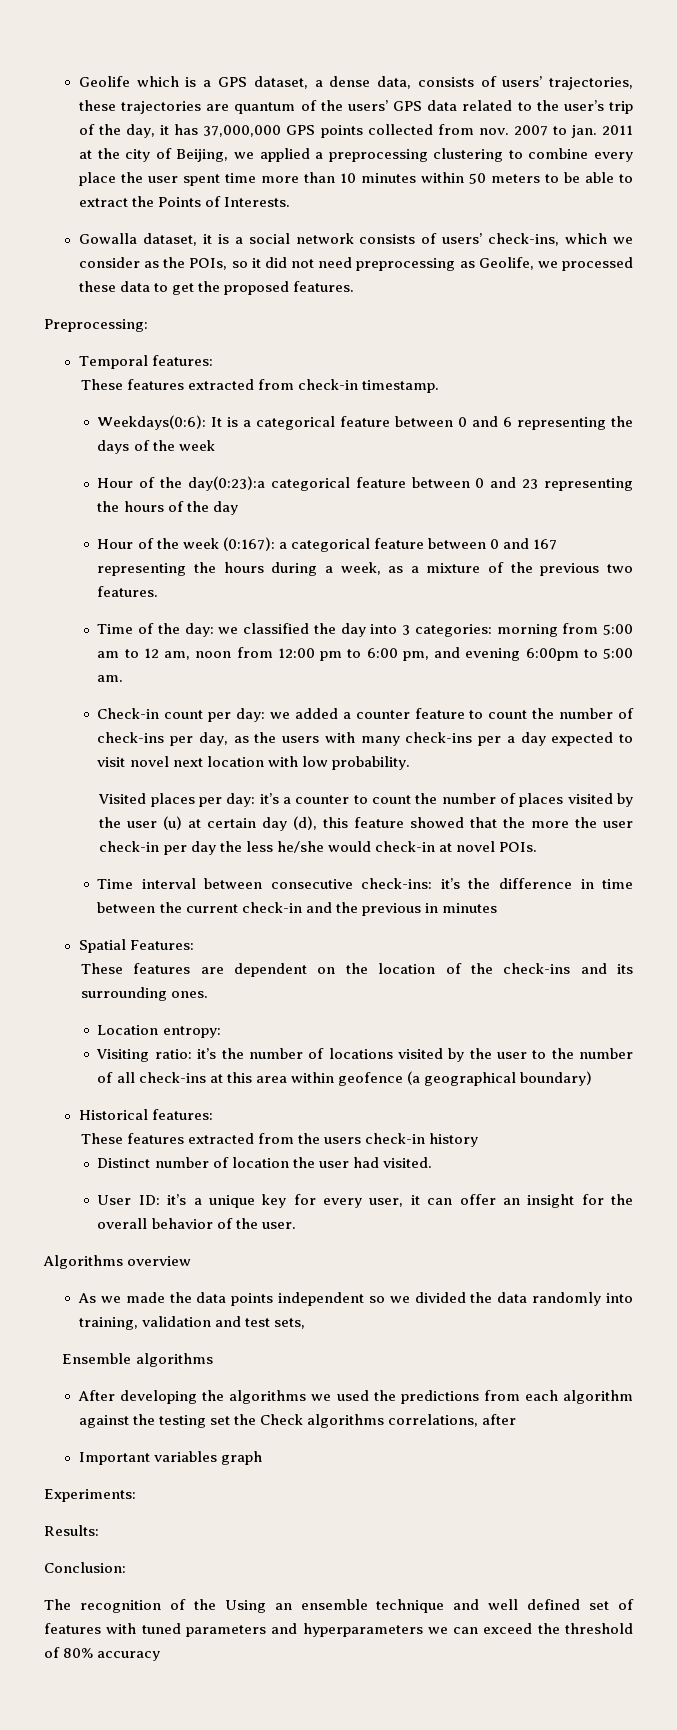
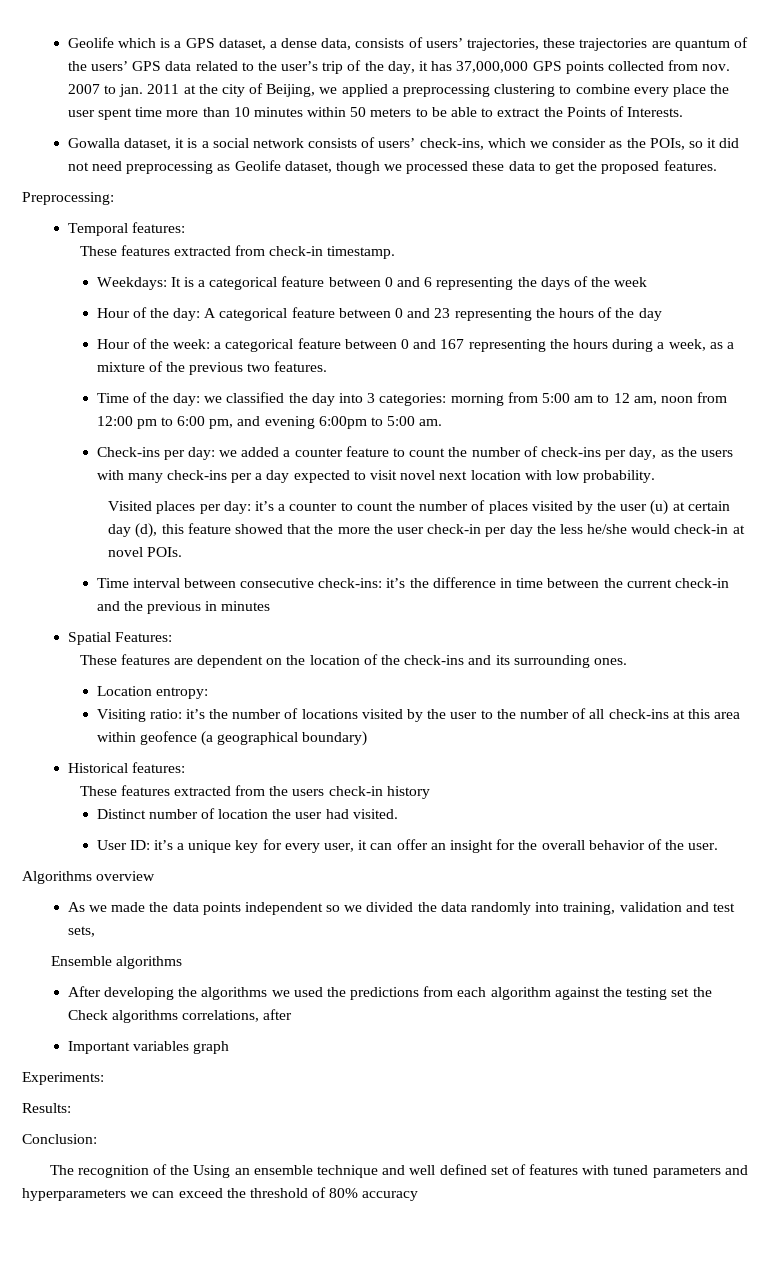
[478,257,534,270] Geolife, -> [234,160,380,174] Geolife dataset, though
[97,415,207,430] Weekdays(0:6): -> [96,277,167,290] Weekdays:
[188,476,266,491] day(0:23):a -> [173,308,217,321] day: A
[182,537,275,551] week (0:167): -> [173,339,211,349] week:
[97,708,204,719] Check-in count -> [96,447,160,457] Check-ins

